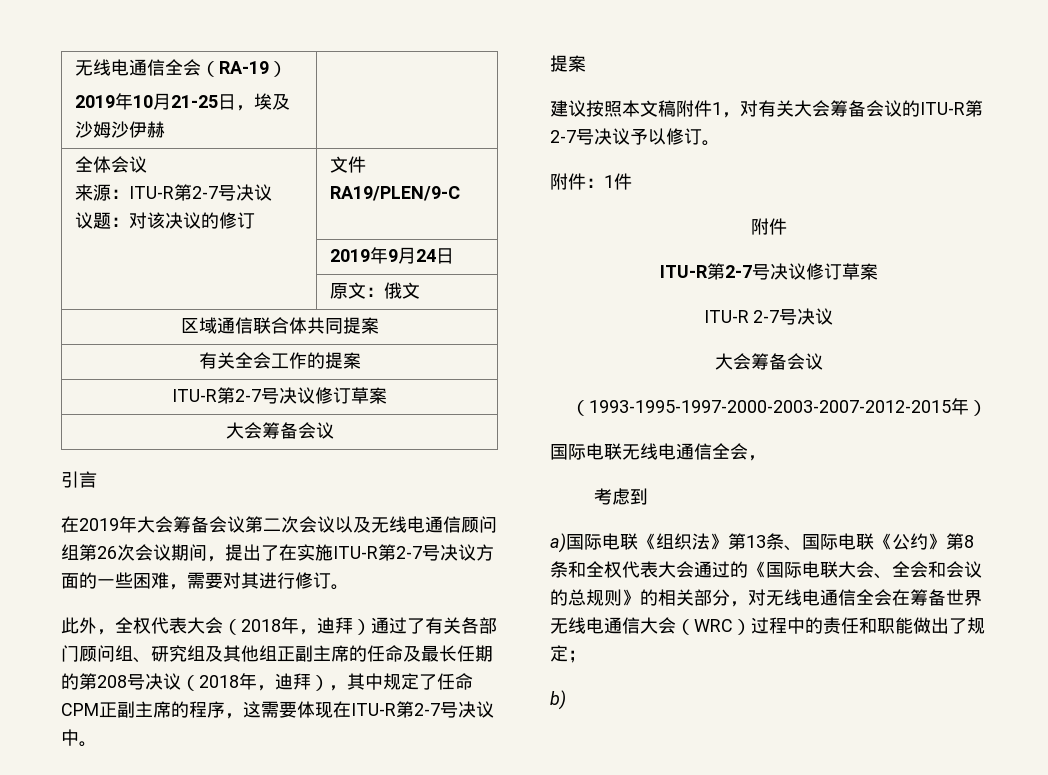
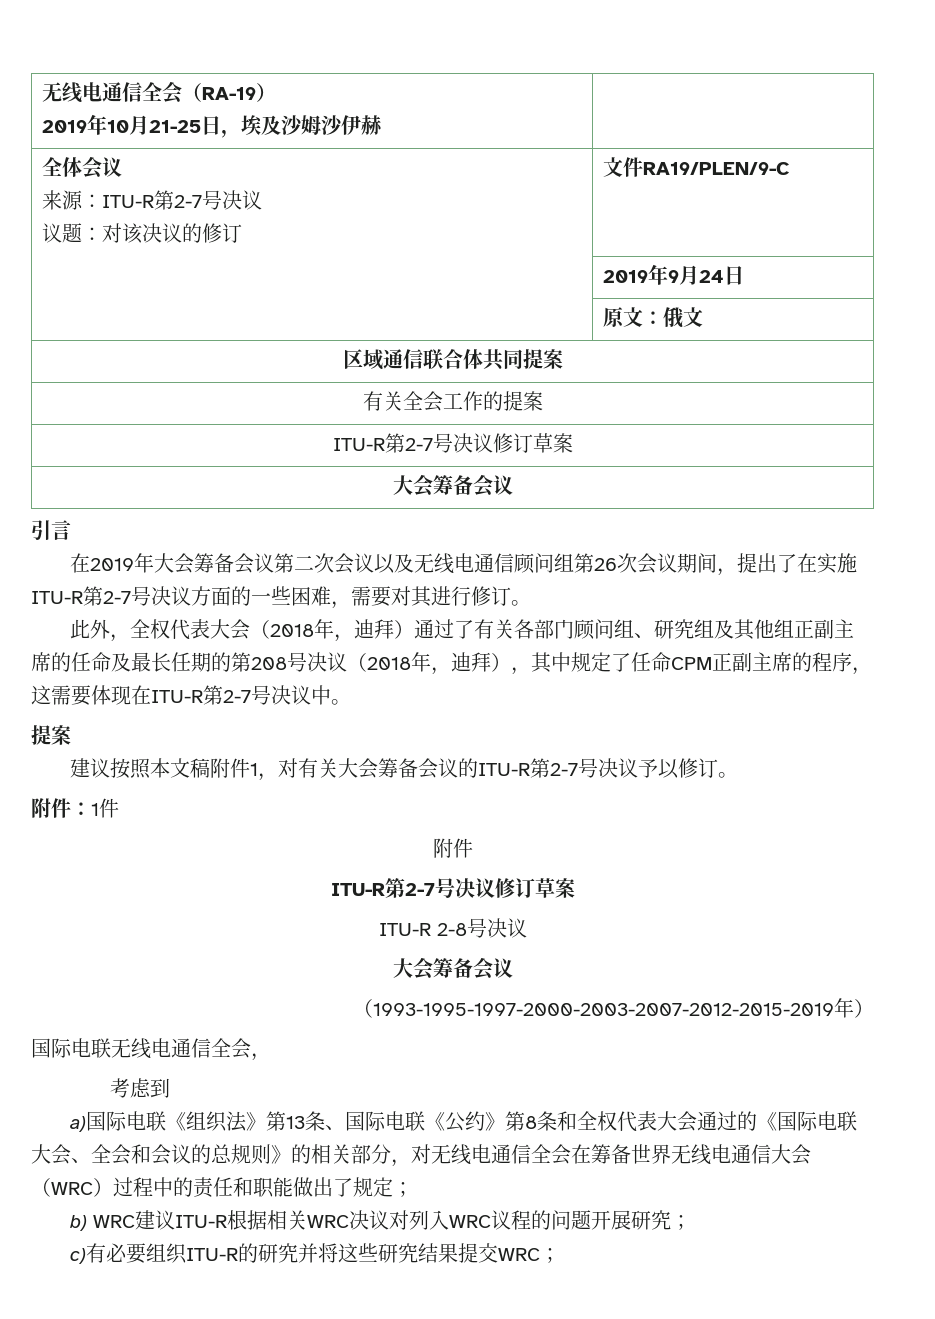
[753,310,780,323] 2-7 -> [436,923,467,936] 2-8
[589,400,951,413] 1993-1995-1997-2000-2003-2007-2012-2015 -> [373,1003,834,1016] 1993-1995-1997-2000-2003-2007-2012-2015-2019
(566, 700) none -> [93,1210,692,1230] [70,1243,561,1264] WRC建议ITU-R根据相关WRC决议对列入WRC议程的问题开展研究； // c)有必要组织ITU-R的研究并将这些研究结果提交WRC；

